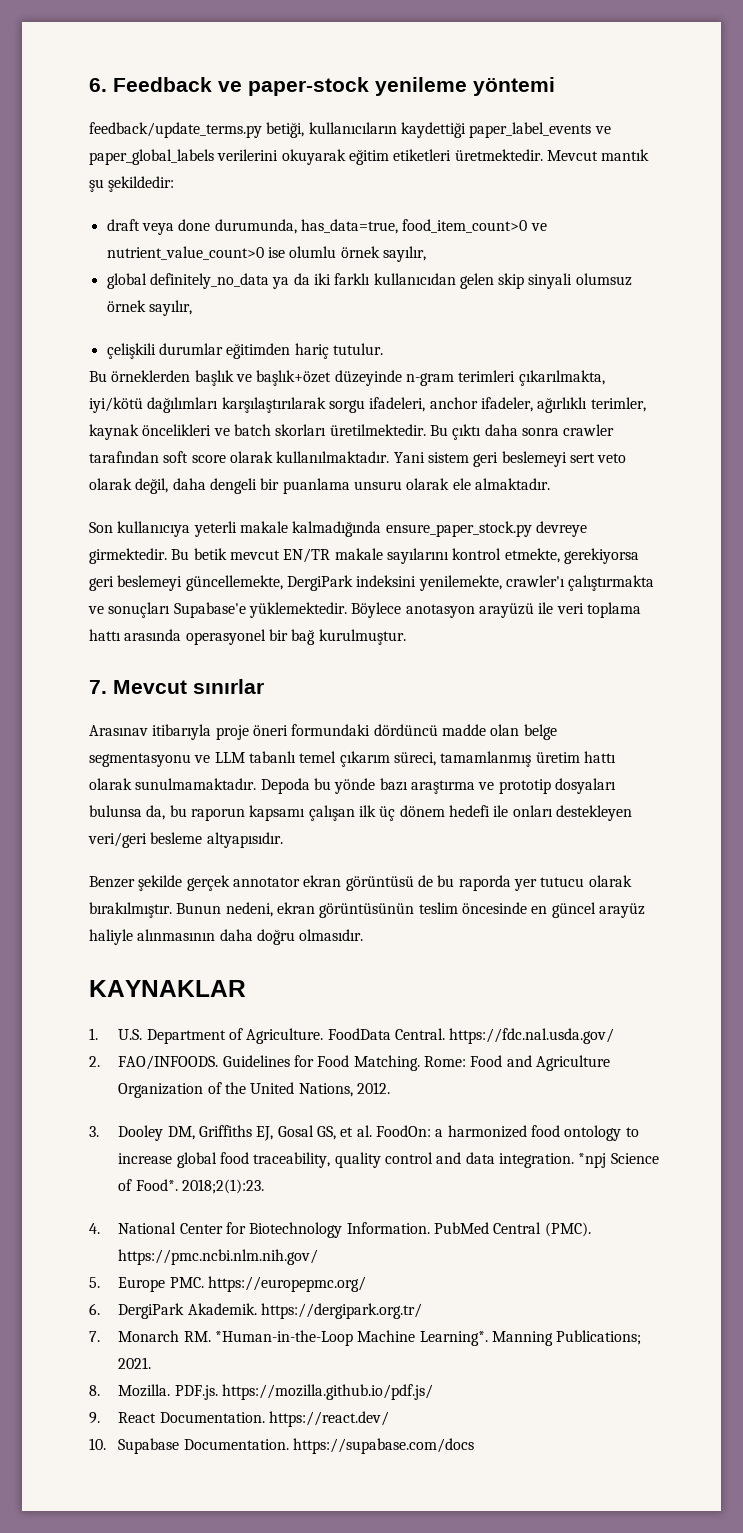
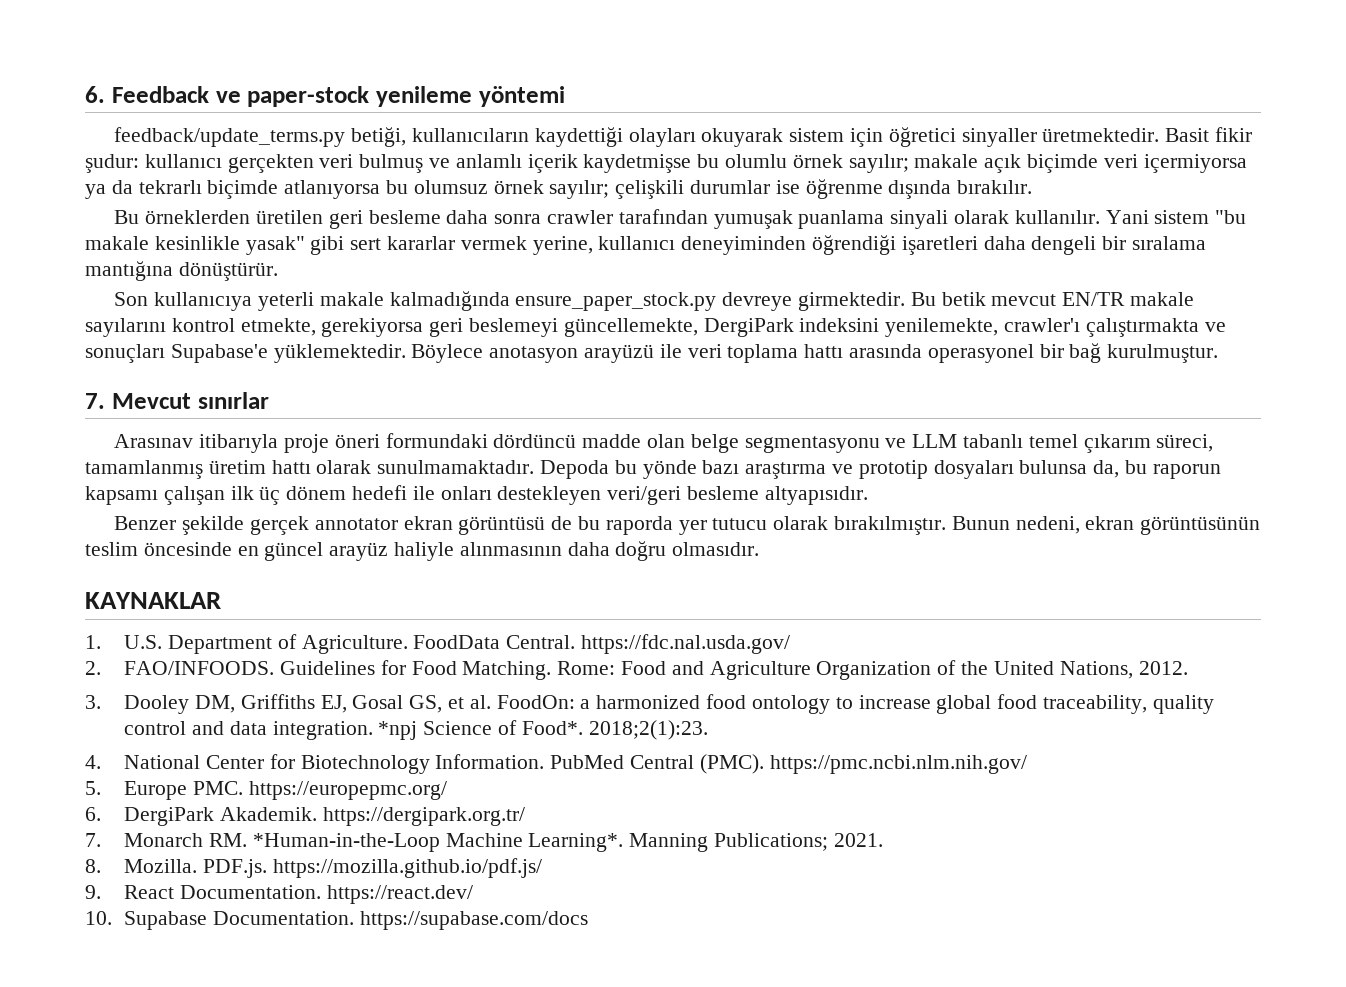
[469,122,611,138] [89,149,650,165] [89,176,175,192] [106,219,547,235] [106,246,426,262] [106,273,573,289] paper_label_events ve paper_global_labels verilerini okuyarak eğitim etiketleri üretmektedir. Mevcut mantık şu şekildedir: // draft veya done durumunda, has_data=true, food_item_count>0 ve nutrient_value_count>0 ise olumlu örnek sayılır, // global definitely_no_data ya da iki farklı kullanıcıdan gelen skip sinyali -> [628,127,1253,147] [85,154,1247,173] [85,180,409,199] olayları okuyarak sistem için öğretici sinyaller üretmektedir. Basit fikir şudur: kullanıcı gerçekten veri bulmuş ve anlamlı içerik kaydetmişse bu olumlu örnek sayılır; makale açık biçimde veri içermiyorsa ya da tekrarlı biçimde atlanıyorsa bu
[148,300,192,316] sayılır, // -> [549,180,610,199] sayılır;
[226,343,383,359] [89,370,605,386] [89,397,646,413] [89,424,615,440] [89,451,627,467] [89,478,550,494] eğitimden hariç tutulur. // Bu örneklerden başlık ve başlık+özet düzeyinde n-gram terimleri çıkarılmakta, iyi/kötü dağılımları karşılaştırılarak sorgu ifadeleri, anchor ifadeler, ağırlıklı terimler, kaynak öncelikleri ve batch skorları üretilmektedir. Bu çıktı daha sonra crawler tarafından soft score olarak kullanılmaktadır. Yani sistem geri beslemeyi sert veto olarak değil, daha dengeli bir puanlama unsuru olarak ele almaktadır. -> [775,179,1033,199] [114,209,1247,229] [85,235,1207,255] [85,261,278,281] ise öğrenme dışında bırakılır. // Bu örneklerden üretilen geri besleme daha sonra crawler tarafından yumuşak puanlama sinyali olarak kullanılır. Yani sistem "bu makale kesinlikle yasak" gibi sert kararlar vermek yerine, kullanıcı deneyiminden öğrendiği işaretleri daha dengeli bir sıralama mantığına dönüştürür.

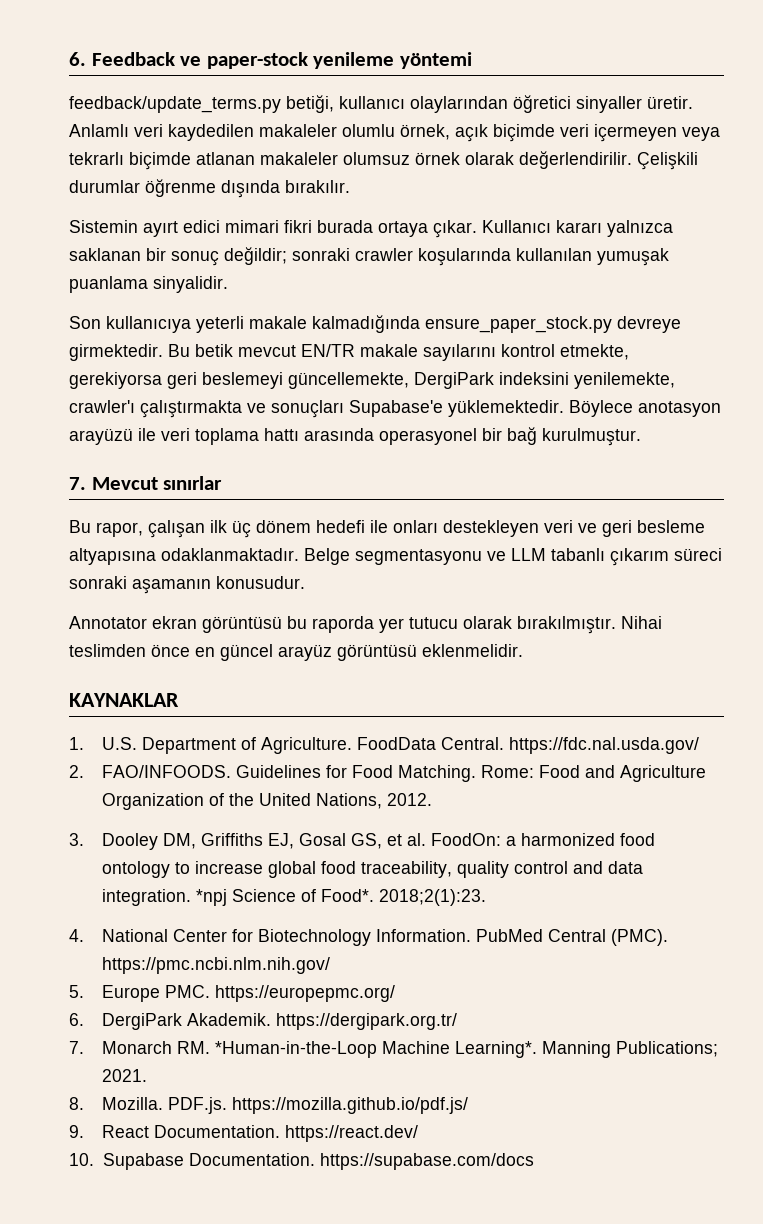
[411,127,1253,147] [85,154,1247,173] [85,179,1033,199] [114,209,1247,229] [85,235,1207,255] [85,261,278,281] kullanıcıların kaydettiği olayları okuyarak sistem için öğretici sinyaller üretmektedir. Basit fikir şudur: kullanıcı gerçekten veri bulmuş ve anlamlı içerik kaydetmişse bu olumlu örnek sayılır; makale açık biçimde veri içermiyorsa ya da tekrarlı biçimde atlanıyorsa bu olumsuz örnek sayılır; çelişkili durumlar ise öğrenme dışında bırakılır. // Bu örneklerden üretilen geri besleme daha sonra crawler tarafından yumuşak puanlama sinyali olarak kullanılır. Yani sistem "bu makale kesinlikle yasak" gibi sert kararlar vermek yerine, kullanıcı deneyiminden öğrendiği işaretleri daha dengeli bir sıralama mantığına dönüştürür. -> [339,95,693,113] [69,124,720,142] [69,151,698,170] [69,179,350,198] [69,220,673,238] [69,247,669,266] [69,276,228,293] kullanıcı olaylarından öğretici sinyaller üretir. Anlamlı veri kaydedilen makaleler olumlu örnek, açık biçimde veri içermeyen veya tekrarlı biçimde atlanan makaleler olumsuz örnek olarak değerlendirilir. Çelişkili durumlar öğrenme dışında bırakılır. // Sistemin ayırt edici mimari fikri burada ortaya çıkar. Kullanıcı kararı yalnızca saklanan bir sonuç değildir; sonraki crawler koşularında kullanılan yumuşak puanlama sinyalidir.
[114,433,1214,453] [85,460,1221,479] [85,486,158,505] Arasınav itibarıyla proje öneri formundaki dördüncü madde olan belge segmentasyonu ve LLM tabanlı temel çıkarım süreci, tamamlanmış üretim hattı olarak sunulmamaktadır. Depoda bu yönde bazı araştırma ve prototip dosyaları bulunsa da, bu raporun kapsamı -> [69,520,143,537] Bu rapor,
[607,486,868,505] [114,516,398,535] veri/geri besleme altyapısıdır. // Benzer şekilde gerçek annotator -> [544,520,705,537] [69,548,722,566] [69,576,305,594] [69,616,147,629] veri ve geri besleme altyapısına odaklanmaktadır. Belge segmentasyonu ve LLM tabanlı çıkarım süreci sonraki aşamanın konusudur. // Annotator
[551,516,573,530] de -> (282, 624) none
[951,516,1261,535] [85,541,760,561] Bunun nedeni, ekran görüntüsünün teslim öncesinde en güncel arayüz haliyle alınmasının daha doğru olmasıdır. -> [621,616,662,629] [69,644,523,661] Nihai teslimden önce en güncel arayüz görüntüsü eklenmelidir.

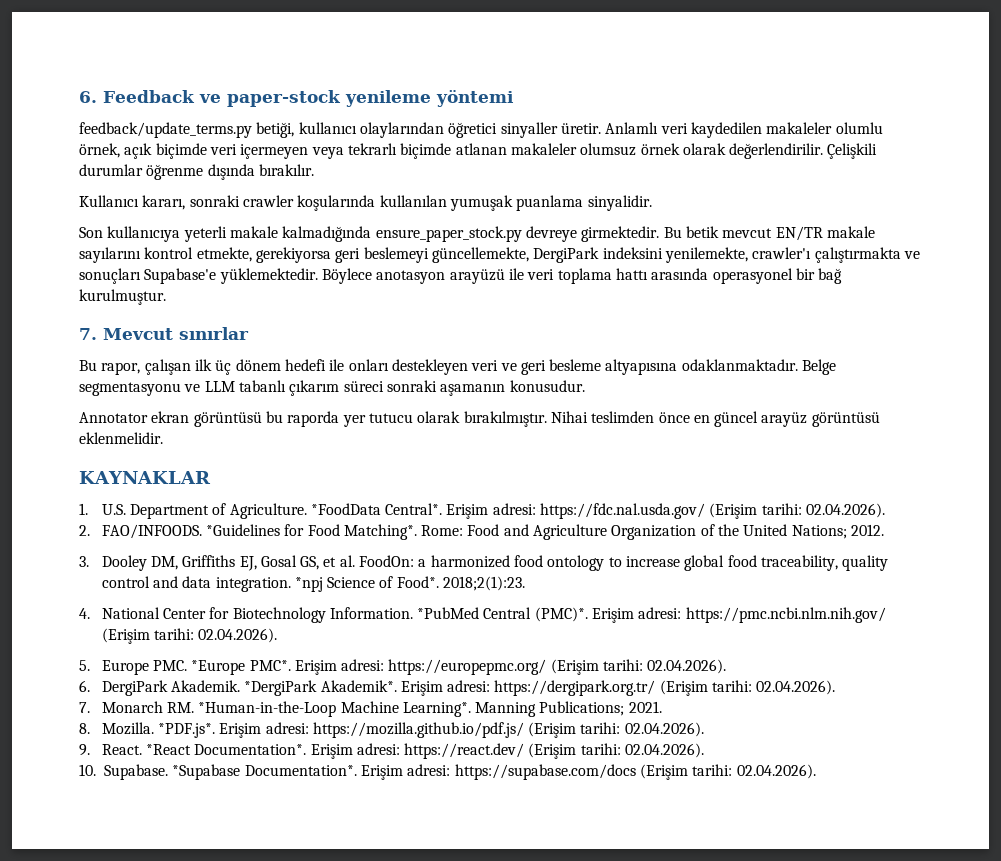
[69,220,673,238] [69,247,287,266] Sistemin ayırt edici mimari fikri burada ortaya çıkar. Kullanıcı kararı yalnızca saklanan bir sonuç değildir; -> [79,195,186,210] Kullanıcı kararı,
[356,737,699,754] FoodData Central. https://fdc.nal.usda.gov/ -> [310,503,886,519] *FoodData Central*. Erişim adresi: https://fdc.nal.usda.gov/ (Erişim tarihi: 02.04.2026).
[235,765,321,778] Guidelines -> [205,524,280,536] *Guidelines
[397,765,476,782] Matching. -> [343,524,417,540] Matching*.
[315,793,382,809] Nations, -> [791,525,847,539] Nations;
[475,929,668,946] [101,957,330,974] [69,985,395,1002] [69,1013,457,1030] PubMed Central (PMC). https://pmc.ncbi.nlm.nih.gov/ // 5. Europe PMC. https://europepmc.org/ // 6. DergiPark Akademik. https://dergipark.org.tr/ -> [417,607,886,623] [101,628,278,644] [79,659,727,675] [79,680,836,696] *PubMed Central (PMC)*. Erişim adresi: https://pmc.ncbi.nlm.nih.gov/ (Erişim tarihi: 02.04.2026). // 5. Europe PMC. *Europe PMC*. Erişim adresi: https://europepmc.org/ (Erişim tarihi: 02.04.2026). // 6. DergiPark Akademik. *DergiPark Akademik*. Erişim adresi: https://dergipark.org.tr/ (Erişim tarihi: 02.04.2026).
[167,1097,468,1114] [69,1125,418,1142] [69,1153,534,1170] PDF.js. https://mozilla.github.io/pdf.js/ // 9. React Documentation. https://react.dev/ // 10. Supabase Documentation. https://supabase.com/docs -> [157,722,704,738] [79,743,705,759] [79,764,816,780] *PDF.js*. Erişim adresi: https://mozilla.github.io/pdf.js/ (Erişim tarihi: 02.04.2026). // 9. React. *React Documentation*. Erişim adresi: https://react.dev/ (Erişim tarihi: 02.04.2026). // 10. Supabase. *Supabase Documentation*. Erişim adresi: https://supabase.com/docs (Erişim tarihi: 02.04.2026).

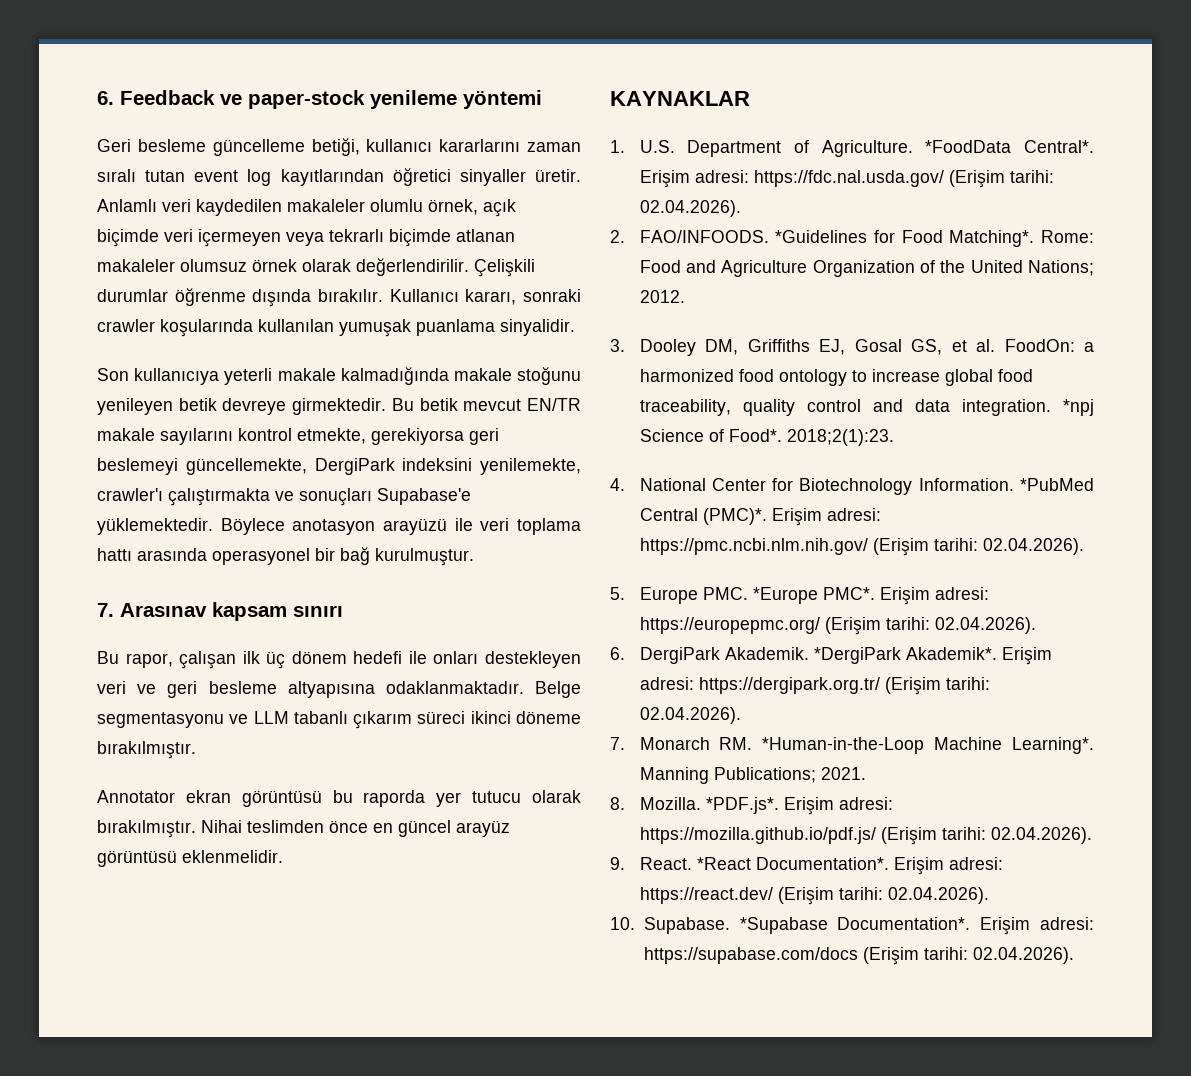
[79,122,444,138] feedback/update_terms.py betiği, kullanıcı olaylarından -> [97,138,581,156] [97,169,384,186] Geri besleme güncelleme betiği, kullanıcı kararlarını zaman sıralı tutan event log kayıtlarından
(314, 170) // -> (383, 295) none
[375,226,522,242] ensure_paper_stock.py -> [453,367,581,385] [97,398,217,415] makale stoğunu yenileyen betik
[103,327,249,340] Mevcut sınırlar -> [120,602,343,621] Arasınav kapsam sınırı
[386,380,585,396] sonraki aşamanın konusudur. -> [470,711,581,724] [97,741,196,759] ikinci döneme bırakılmıştır.

